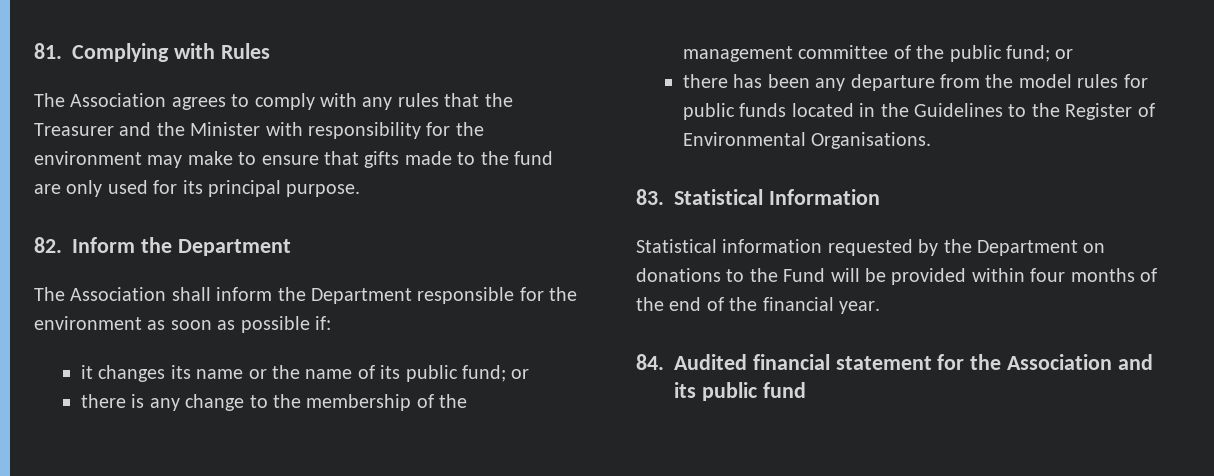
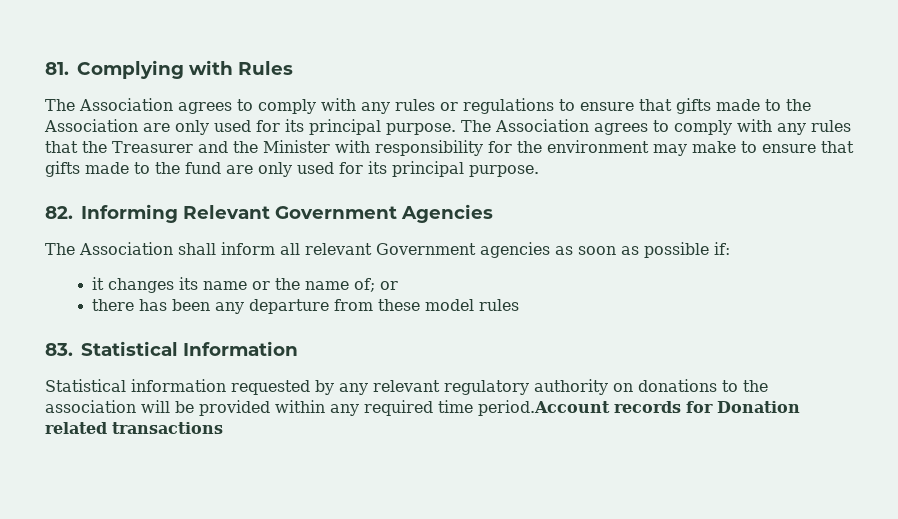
(439, 100) none -> [440,98,811,114] [44,119,851,135] or regulations to ensure that gifts made to the Association are only used for its principal purpose. The Association agrees to comply with any rules
[72,237,291,256] Inform the Department -> [81,204,493,223] Informing Relevant Government Agencies
[277,287,578,304] [34,316,142,330] the Department responsible for the environment -> [280,242,550,258] all relevant Government agencies
[357,365,530,382] [80,394,468,411] [682,45,1050,62] of its public fund; or // there is any change to the membership of the management committee of the public fund; -> [353,278,375,292] of;
[985,74,1014,88] the -> [377,299,420,311] these
[1123,74,1148,88] [682,103,1155,120] [682,132,932,149] for public funds located in the Guidelines to the Register of Environmental Organisations. -> (519, 305) none
[943,239,1078,256] the Department -> [339,379,608,395] any relevant regulatory authority
[783,268,826,282] Fund -> [45,400,136,413] association
[1030,268,1157,282] [636,297,880,314] [636,354,1153,370] [674,382,806,401] four months of the end of the financial year. // 84. Audited financial statement for the Association and its public fund -> [330,400,800,416] [45,422,223,434] any required time period.Account records for Donation related transactions

